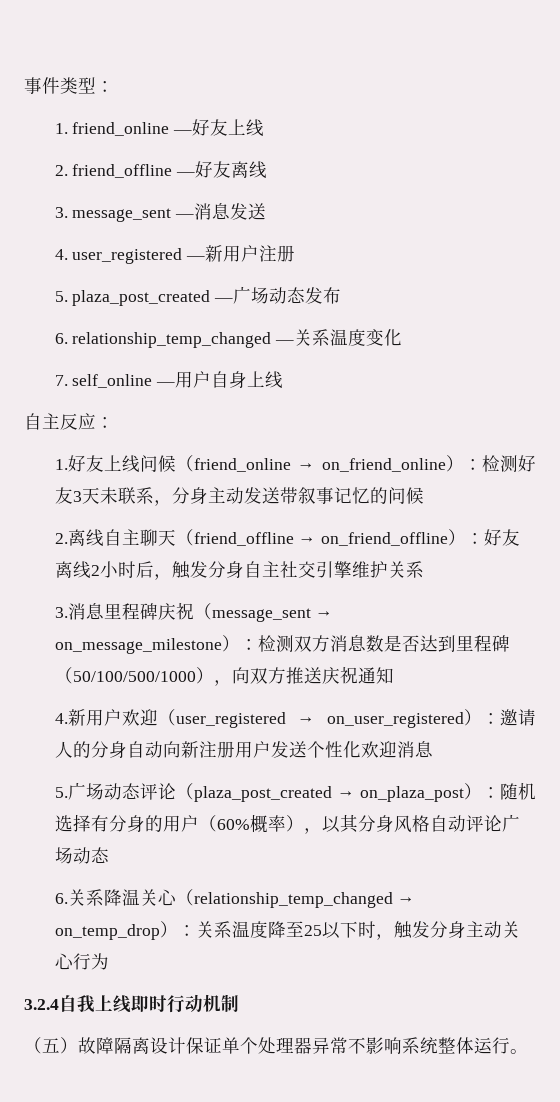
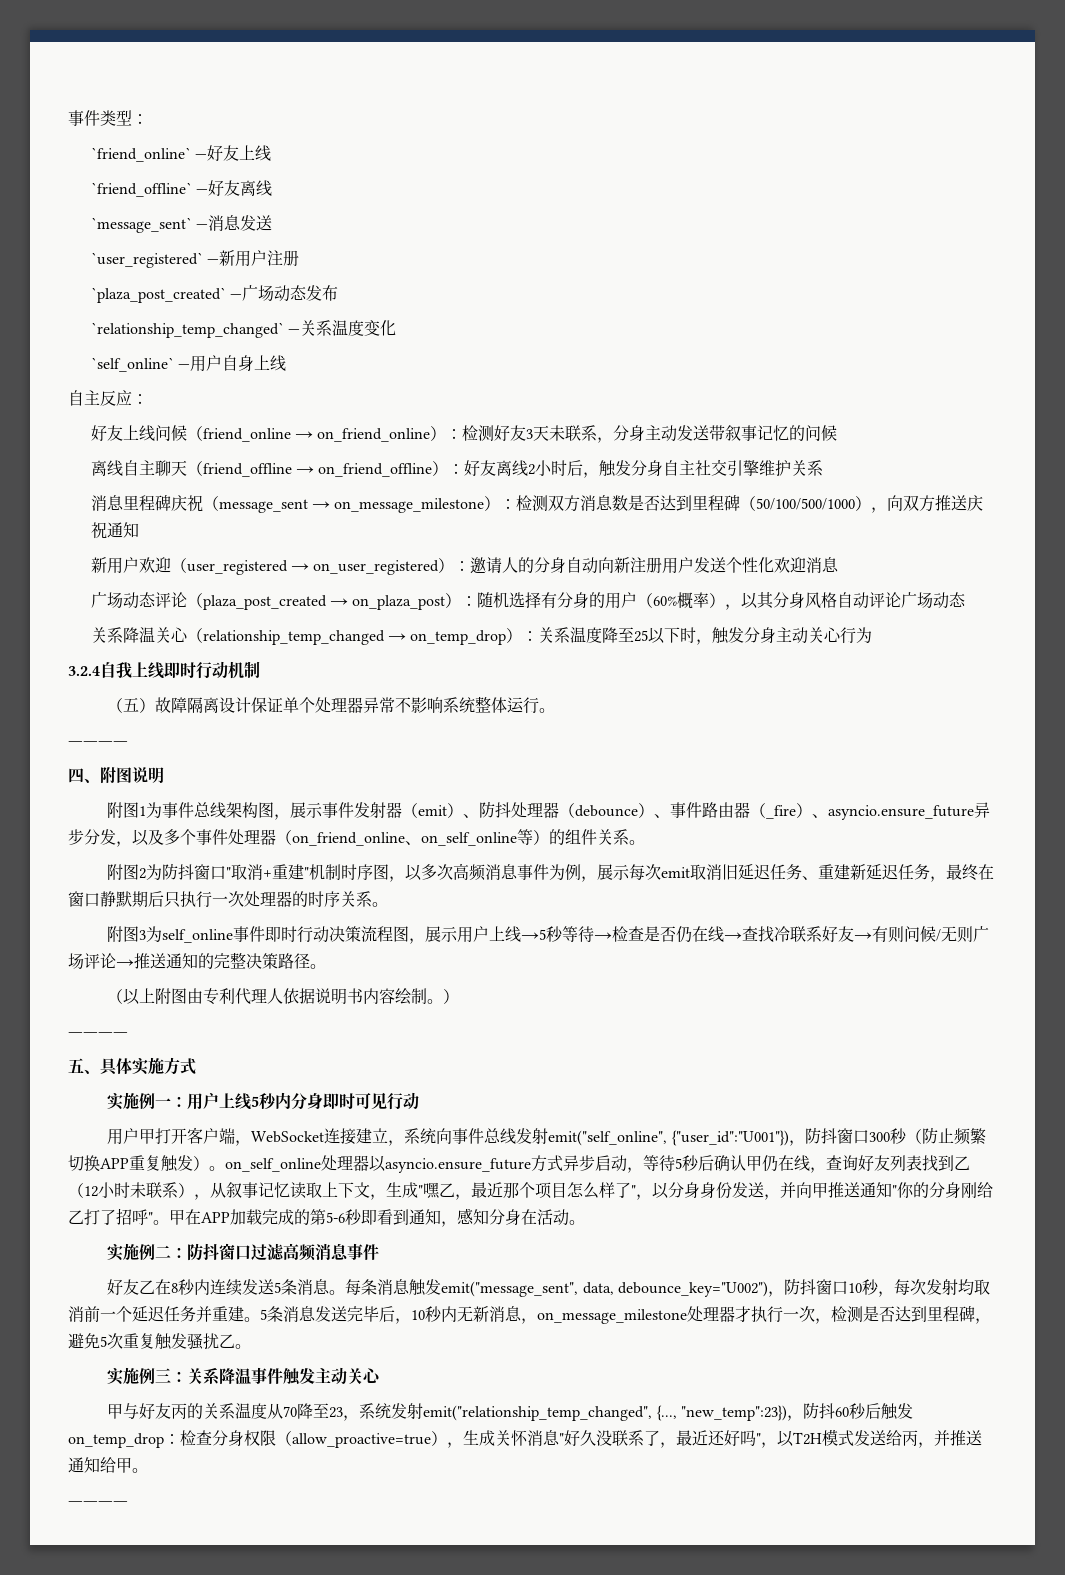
[54,122,170,136] 1. friend_online -> [90,147,191,162] `friend_online`
[54,164,173,178] 2. friend_offline -> [90,182,192,197] `friend_offline`
[54,207,172,222] 3. message_sent -> [90,217,192,233] `message_sent`
[54,248,183,264] 4. user_registered -> [90,252,203,268] `user_registered`
[54,290,211,306] 5. plaza_post_created -> [90,287,226,303] `plaza_post_created`
[54,332,272,348] 6. relationship_temp_changed -> [90,322,284,338] `relationship_temp_changed`
[54,374,153,388] 7. self_online -> [90,357,174,372] `self_online`
[54,459,68,470] 1. -> (148, 399) none
[54,533,68,544] 2. -> (838, 433) none
[54,607,68,618] 3. -> (824, 468) none
[54,713,68,724] 4. -> (139, 530) none
[54,787,68,798] 5. -> (840, 564) none
[54,893,68,904] 6. -> (967, 599) none
(528, 1051) none -> [68,741,128,746] [68,766,164,784] [107,801,991,820] [68,829,645,847] [107,863,995,882] [68,891,388,908] [107,926,990,944] [68,952,326,969] [107,988,460,1005] [68,1032,128,1037] [68,1057,196,1076] [107,1092,420,1110] [107,1127,986,1146] [68,1155,970,1173] [68,1182,993,1200] [68,1208,585,1227] [107,1243,380,1261] [107,1278,990,1297] [68,1306,991,1324] [68,1333,251,1350] [107,1367,382,1386] [107,1402,913,1421] [68,1429,982,1448] [68,1457,148,1473] [68,1501,128,1506] // ―――― // 四、附图说明 // 附图1为事件总线架构图，展示事件发射器（emit）、防抖处理器（debounce）、事件路由器（_fire）、asyncio.ensure_future异步分发，以及多个事件处理器（on_friend_online、on_self_online等）的组件关系。 // 附图2为防抖窗口"取消+重建"机制时序图，以多次高频消息事件为例，展示每次emit取消旧延迟任务、重建新延迟任务，最终在窗口静默期后只执行一次处理器的时序关系。 // 附图3为self_online事件即时行动决策流程图，展示用户上线→5秒等待→检查是否仍在线→查找冷联系好友→有则问候/无则广场评论→推送通知的完整决策路径。 // （以上附图由专利代理人依据说明书内容绘制。） // ―――― // 五、具体实施方式 // 实施例一：用户上线5秒内分身即时可见行动 // 用户甲打开客户端，WebSocket连接建立，系统向事件总线发射emit("self_online", {"user_id":"U001"})，防抖窗口300秒（防止频繁切换APP重复触发）。on_self_online处理器以asyncio.ensure_future方式异步启动，等待5秒后确认甲仍在线，查询好友列表找到乙（12小时未联系），从叙事记忆读取上下文，生成"嘿乙，最近那个项目怎么样了"，以分身身份发送，并向甲推送通知"你的分身刚给乙打了招呼"。甲在APP加载完成的第5-6秒即看到通知，感知分身在活动。 // 实施例二：防抖窗口过滤高频消息事件 // 好友乙在8秒内连续发送5条消息。每条消息触发emit("message_sent", data, debounce_key="U002")，防抖窗口10秒，每次发射均取消前一个延迟任务并重建。5条消息发送完毕后，10秒内无新消息，on_message_milestone处理器才执行一次，检测是否达到里程碑，避免5次重复触发骚扰乙。 // 实施例三：关系降温事件触发主动关心 // 甲与好友丙的关系温度从70降至23，系统发射emit("relationship_temp_changed", {..., "new_temp":23})，防抖60秒后触发on_temp_drop：检查分身权限（allow_proactive=true），生成关怀消息"好久没联系了，最近还好吗"，以T2H模式发送给丙，并推送通知给甲。 // ――――

